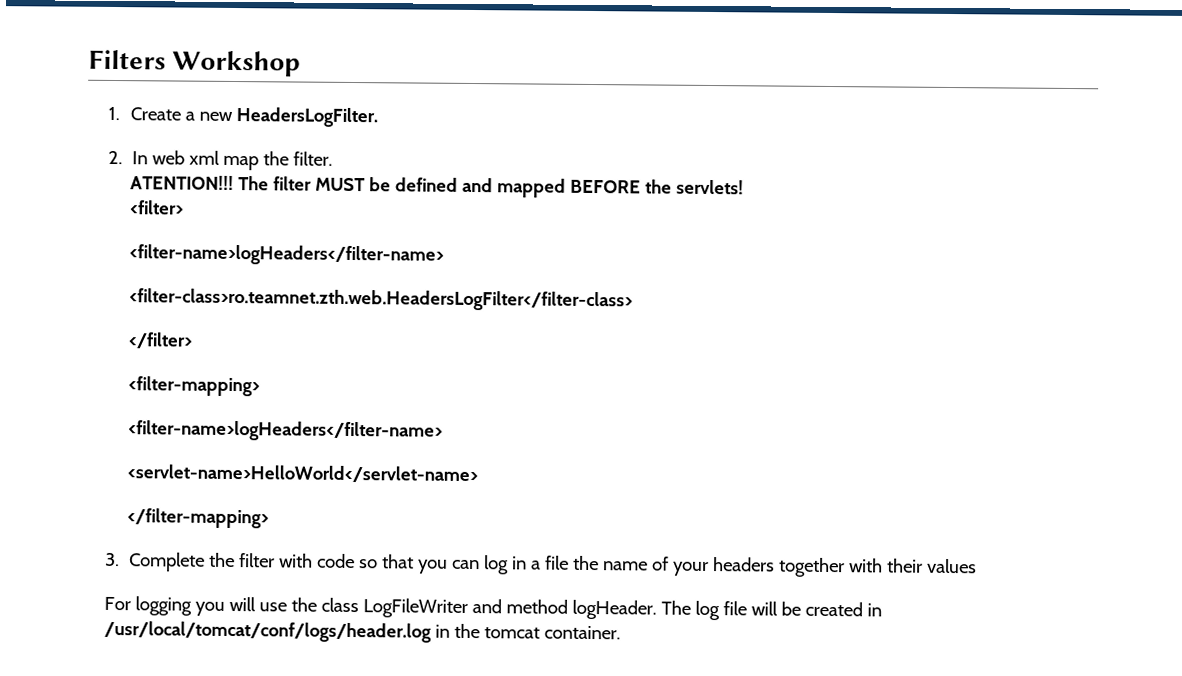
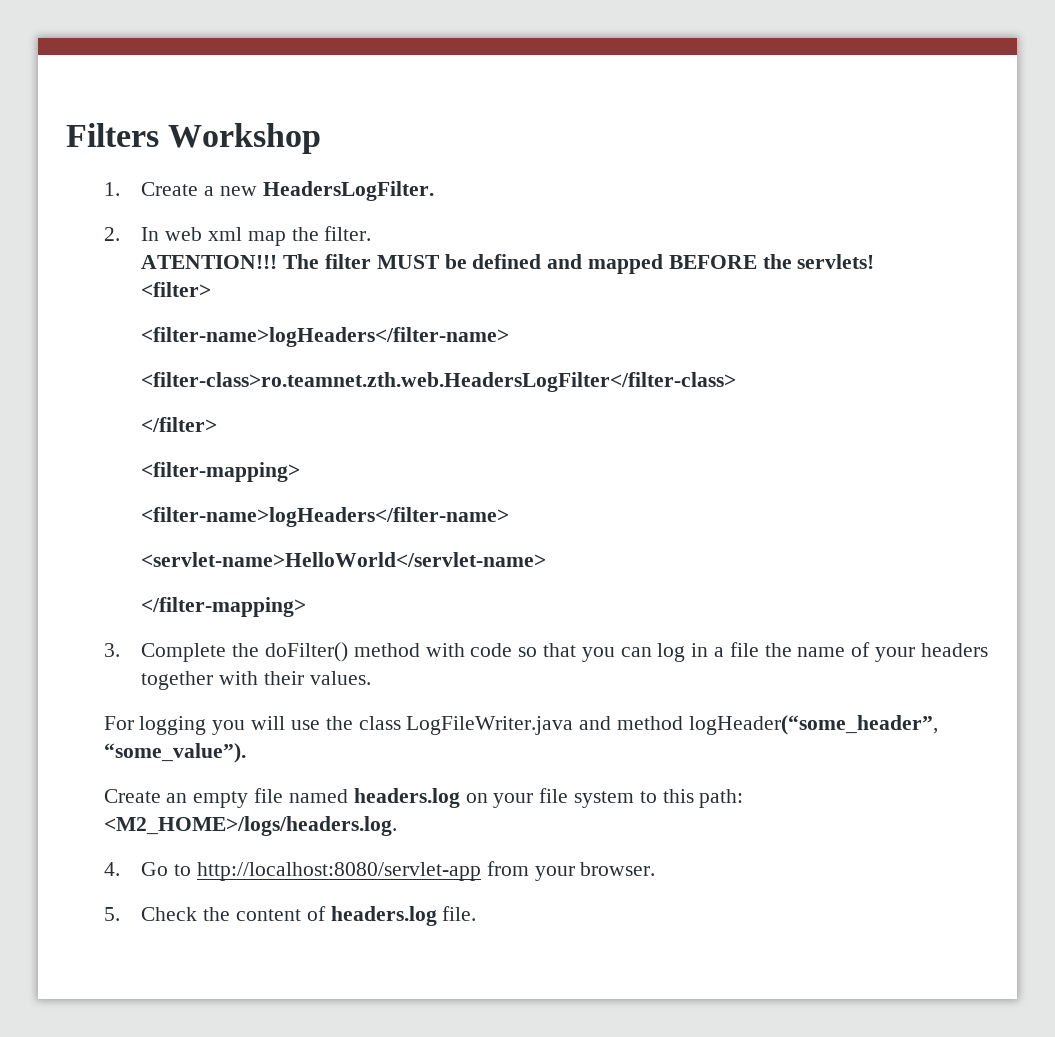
[238,553,275,568] filter -> [264,642,420,662] doFilter() method
[926,558,977,574] values -> [309,671,371,685] values.
[363,598,469,618] LogFileWriter -> [406,716,574,735] LogFileWriter.java
[572,599,883,621] [104,620,622,643] logHeader. The log file will be created in /usr/local/tomcat/conf/logs/header.log in the tomcat container. -> [688,715,938,735] [103,743,246,763] [103,788,744,808] [103,816,397,836] [103,861,656,881] [103,906,477,926] logHeader(“some_header”, “some_value”). // Create an empty file named headers.log on your file system to this path: <M2_HOME>/logs/headers.log. // 4. Go to http://localhost:8080/servlet-app from your browser. // 5. Check the content of headers.log file.

